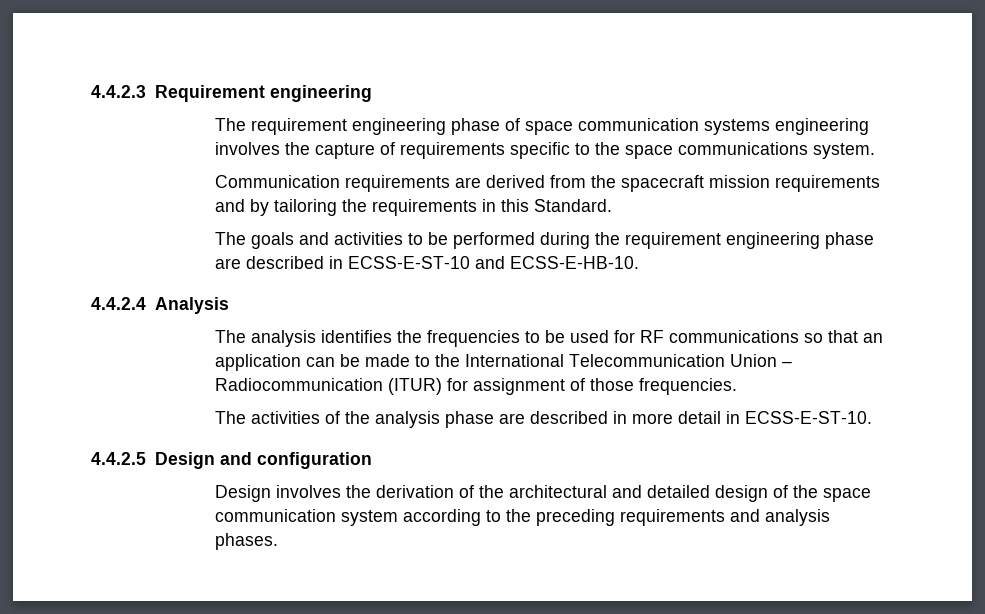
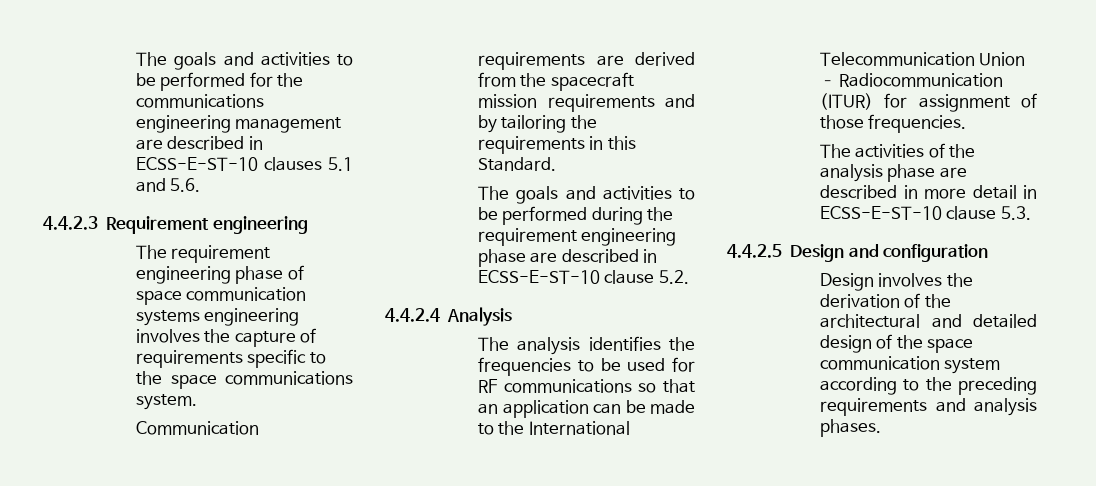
(91, 91) none -> [136,52,353,70] [136,72,304,91] [136,94,264,108] [136,115,342,133] [136,136,263,150] [136,157,353,171] [136,178,201,192] The goals and activities to be performed for the communications engineering management are described in ECSS-E-ST-10 clauses 5.1 and 5.6. //
[475,256,640,269] and ECSS-E-HB-10. -> [604,270,689,284] clause 5.2.
[745,411,873,424] ECSS-E-ST-10. -> [820,206,1031,220] ECSS-E-ST-10 clause 5.3.

